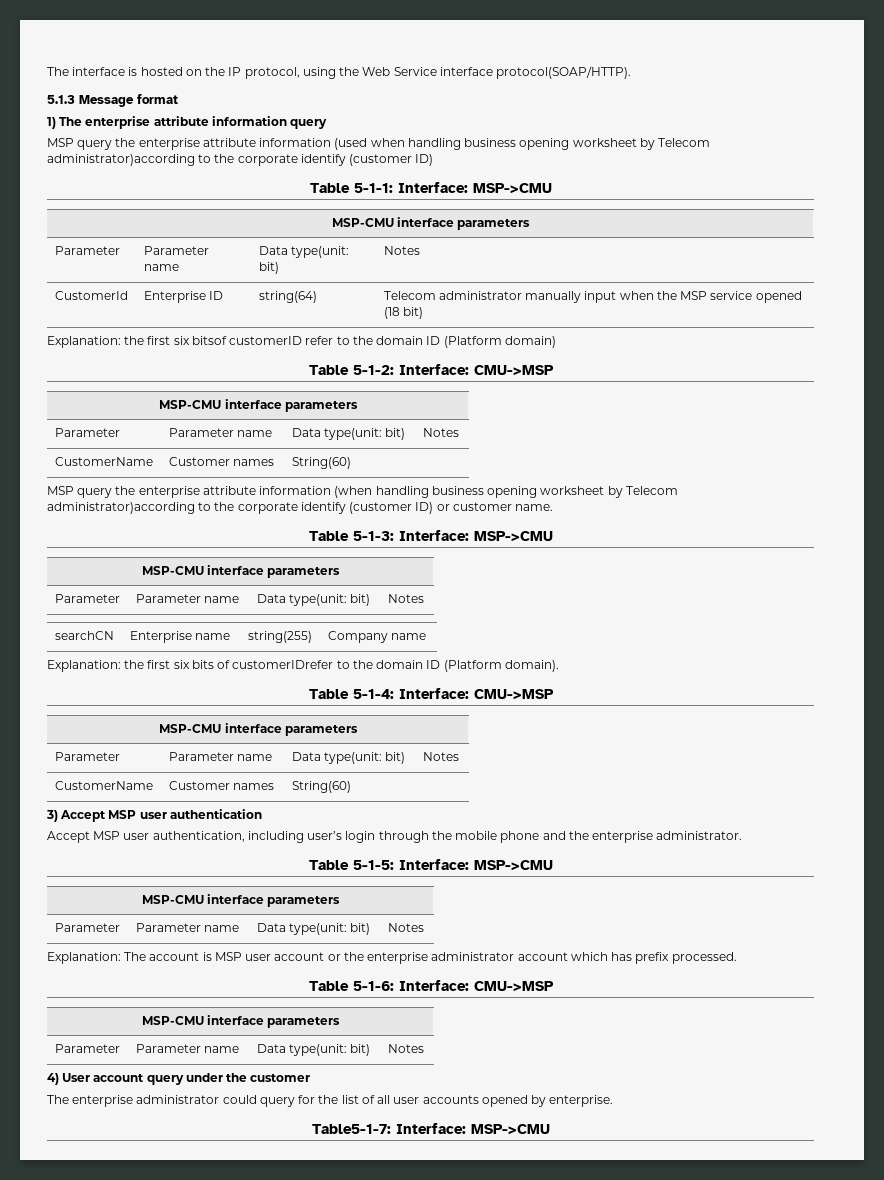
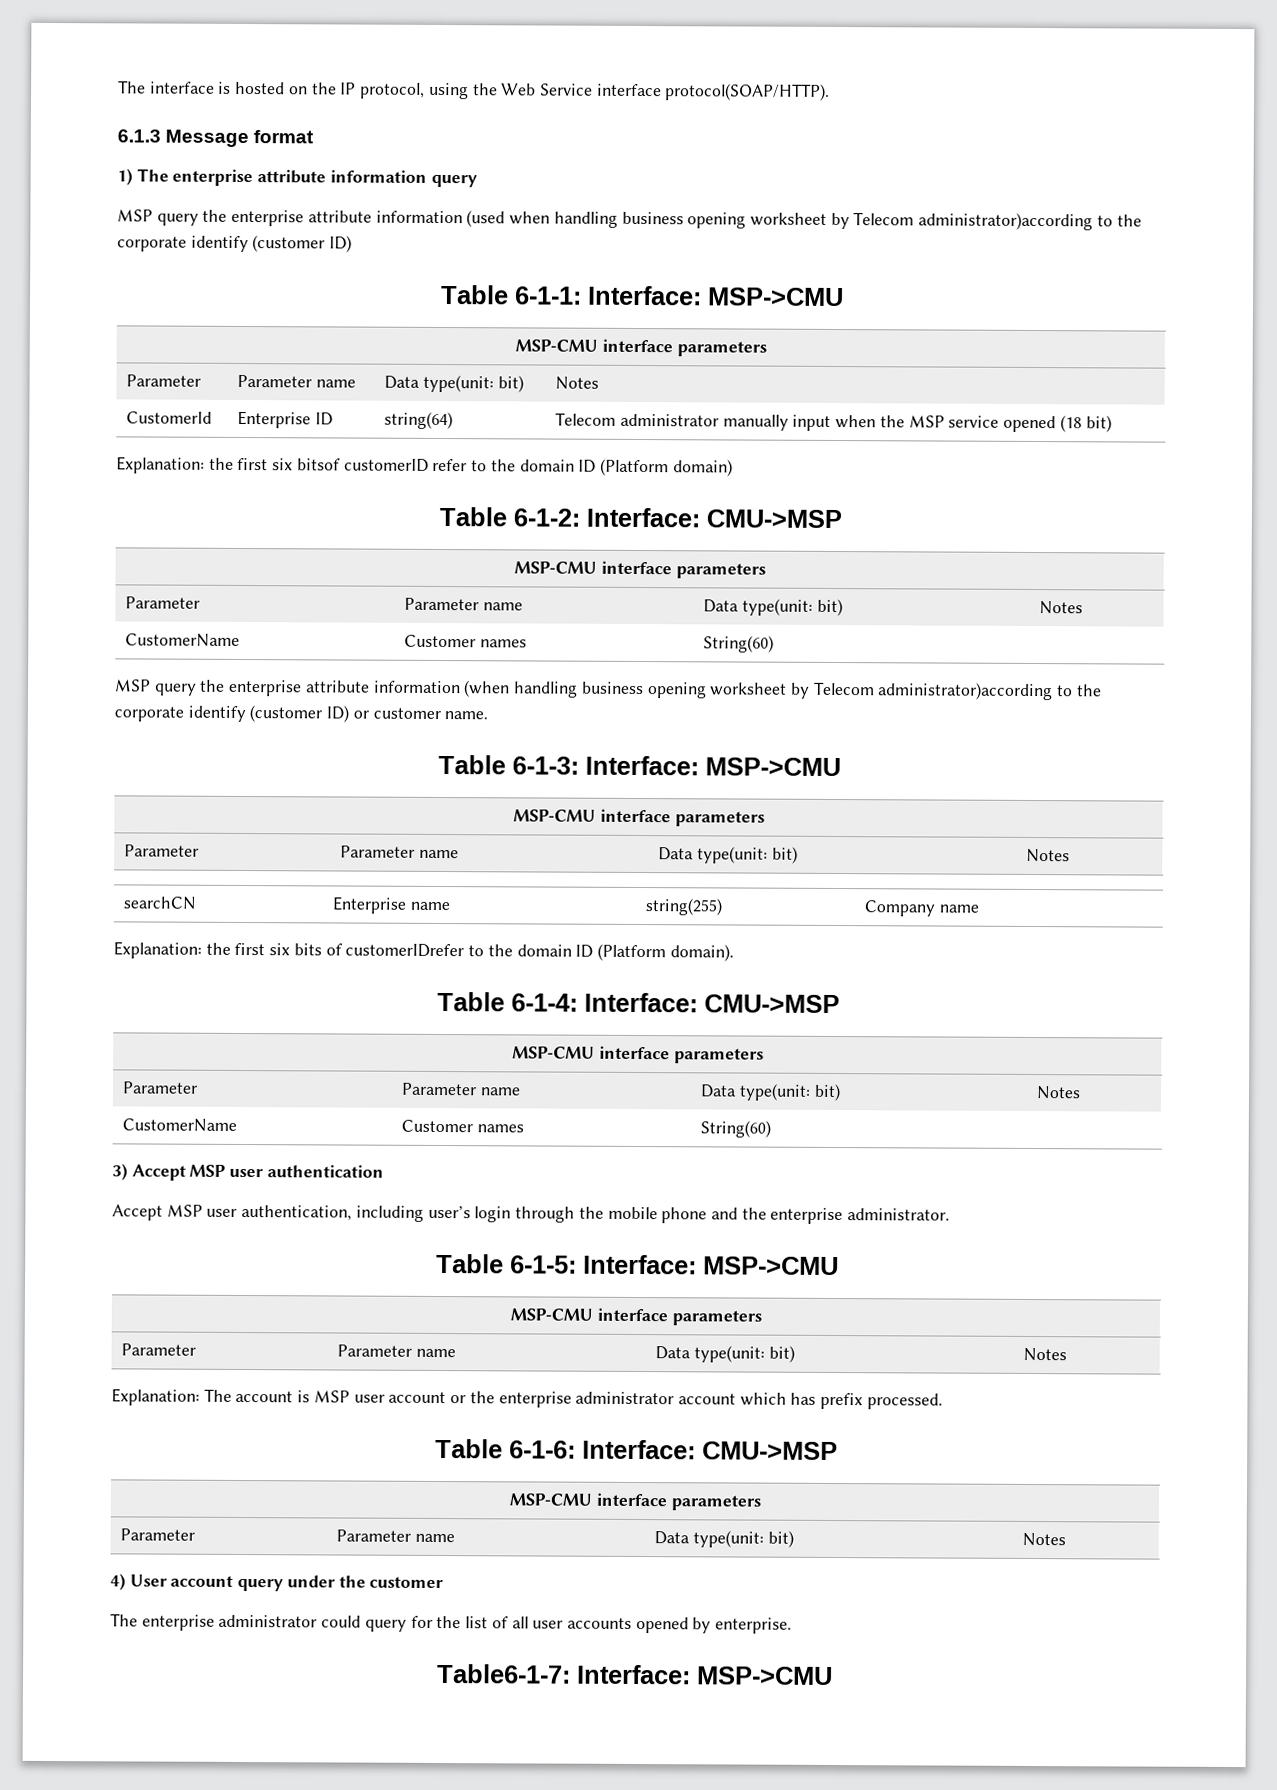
[47,95,75,104] 5.1.3 -> [117,129,161,143] 6.1.3
[353,183,393,193] 5-1-1: -> [513,286,582,305] 6-1-1:
[352,365,394,375] 5-1-2: -> [512,508,580,527] 6-1-2:
[352,531,394,541] 5-1-3: -> [511,756,579,775] 6-1-3:
[352,689,394,699] 5-1-4: -> [510,993,578,1012] 6-1-4:
[352,860,394,870] 5-1-5: -> [509,1255,577,1274] 6-1-5:
[352,981,394,991] 5-1-6: -> [508,1440,576,1459] 6-1-6:
[311,1124,391,1134] Table5-1-7: -> [437,1663,571,1684] Table6-1-7:

